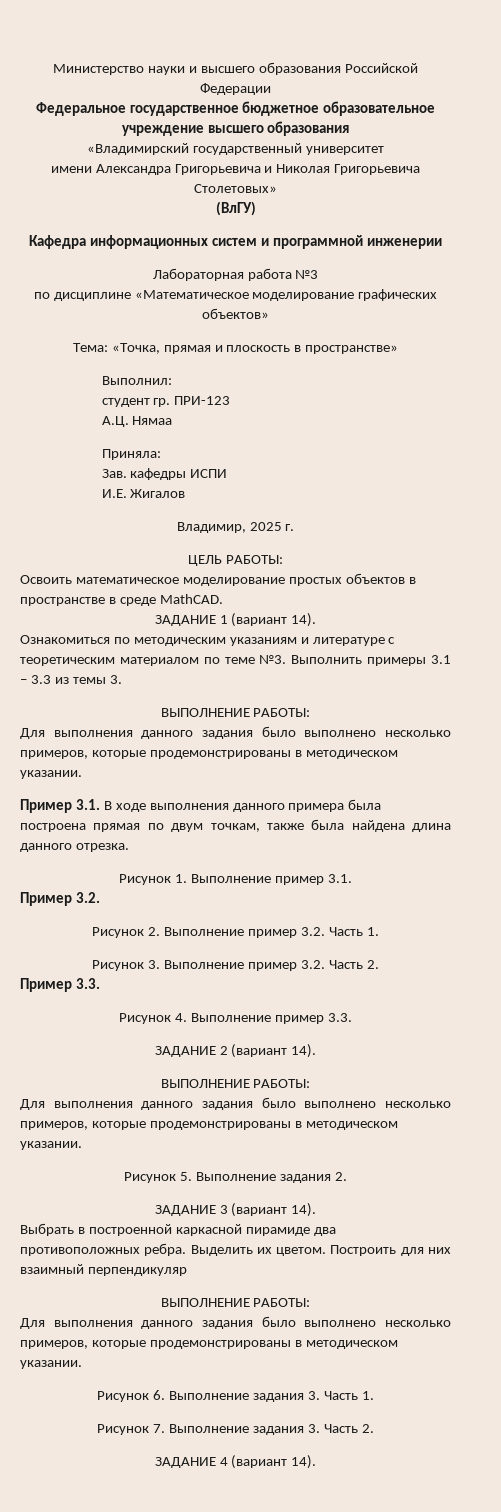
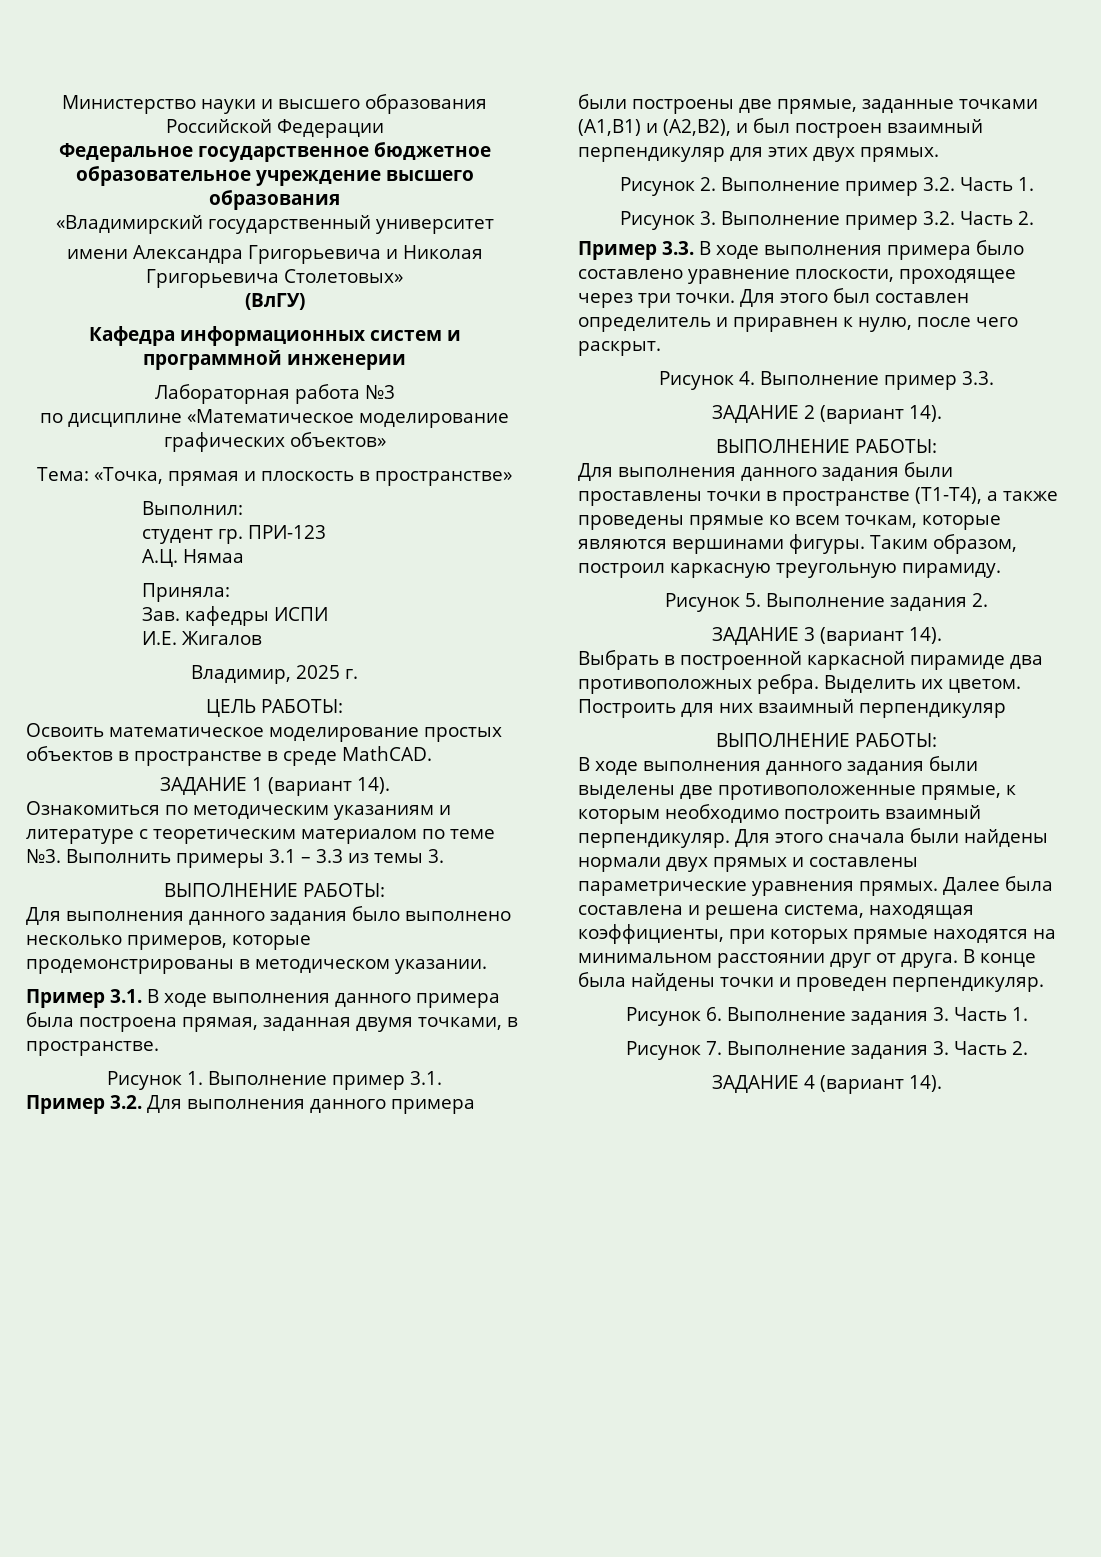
[93,819,451,832] [20,843,129,852] прямая по двум точкам, также была найдена длина данного отрезка. -> [182,1017,518,1032] [26,1041,159,1056] прямая, заданная двумя точками, в пространстве.
(100, 897) none -> [147,1095,475,1114] [578,94,1038,114] [578,118,983,138] [578,147,939,162] Для выполнения данного примера были построены две прямые, заданные точками (A1,B1) и (A2,B2), и был построен взаимный перпендикуляр для этих двух прямых.
(100, 983) none -> [699,240,1024,260] [578,269,1016,284] [578,288,969,308] [578,317,1018,332] [578,341,661,356] В ходе выполнения примера было составлено уравнение плоскости, проходящее через три точки. Для этого был составлен определитель и приравнен к нулю, после чего раскрыт.
[261,1097,451,1108] [20,1121,398,1130] [20,1141,82,1150] было выполнено несколько примеров, которые продемонстрированы в методическом указании. -> [904,462,953,477] [578,487,1058,506] [578,515,1001,530] [578,534,1017,554] [578,563,1001,578] были проставлены точки в пространстве (T1-T4), а также проведены прямые ко всем точкам, которые являются вершинами фигуры. Таким образом, построил каркасную треугольную пирамиду.
[20,1316,451,1329] [20,1340,398,1349] [20,1360,82,1369] Для выполнения данного задания было выполнено несколько примеров, которые продемонстрированы в методическом указании. -> [578,756,978,775] [578,785,1016,800] [578,804,981,824] [578,828,1048,848] [578,857,918,872] [578,876,1053,896] [578,905,974,920] [578,924,1056,944] [578,949,1036,968] [578,972,1044,992] В ходе выполнения данного задания были выделены две противоположенные прямые, к которым необходимо построить взаимный перпендикуляр. Для этого сначала были найдены нормали двух прямых и составлены параметрические уравнения прямых. Далее была составлена и решена система, находящая коэффициенты, при которых прямые находятся на минимальном расстоянии друг от друга. В конце была найдены точки и проведен перпендикуляр.

